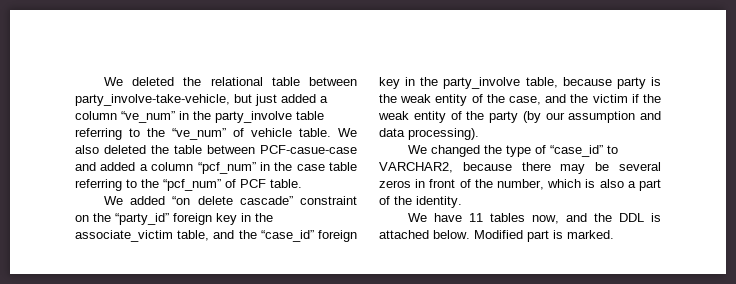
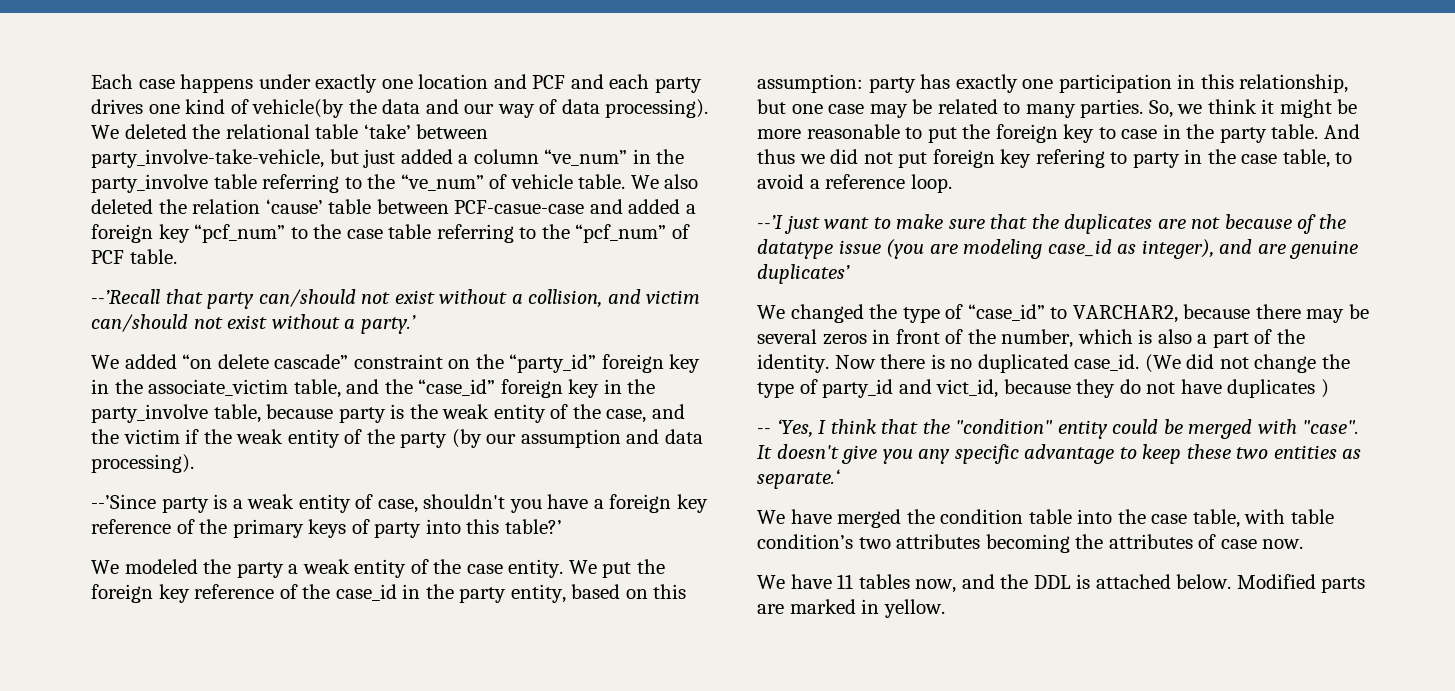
(103, 81) none -> [91,74,702,93] [91,99,709,118] Each case happens under exactly one location and PCF and each party drives one kind of vehicle(by the data and our way of data processing).
(300, 81) none -> [363,124,411,139] ‘take’
(169, 149) none -> [192,199,323,214] relation ‘cause’
[151,162,270,174] column “pcf_num” in -> [91,224,308,243] foreign key “pcf_num” to
(302, 183) none -> [91,289,701,309] [91,314,416,334] // --’Recall that party can/should not exist without a collision, and victim can/should not exist without a party.’
(479, 134) none -> [91,494,708,513] [91,519,562,538] [91,559,665,578] [91,584,687,603] [757,74,1349,93] [757,99,1358,118] [757,124,1360,143] [757,149,1353,168] [757,174,952,193] [757,214,1346,234] [757,239,1359,259] [757,264,850,284] // --’Since party is a weak entity of case, shouldn't you have a foreign key reference of the primary keys of party into this table?’ // We modeled the party a weak entity of the case entity. We put the foreign key reference of the case_id in the party entity, based on this assumption: party has exactly one participation in this relationship, but one case may be related to many parties. So, we think it might be more reasonable to put the foreign key to case in the party table. And thus we did not put foreign key refering to party in the case table, to avoid a reference loop. // --’I just want to make sure that the duplicates are not because of the datatype issue (you are modeling case_id as integer), and are genuine duplicates’
(462, 202) none -> [834,354,1350,373] [757,379,1329,398] [757,419,1360,439] [757,444,1362,464] [757,469,840,489] [757,509,1334,528] [757,534,1304,553] Now there is no duplicated case_id. (We did not change the type of party_id and vict_id, because they do not have duplicates ) // -- ‘Yes, I think that the "condition" entity could be merged with "case". It doesn't give you any specific advantage to keep these two entities as separate.‘ // We have merged the condition table into the case table, with table condition’s two attributes becoming the attributes of case now.
[527,230,614,242] part is marked. -> [1321,577,1366,593] [757,599,945,618] parts are marked in yellow.

